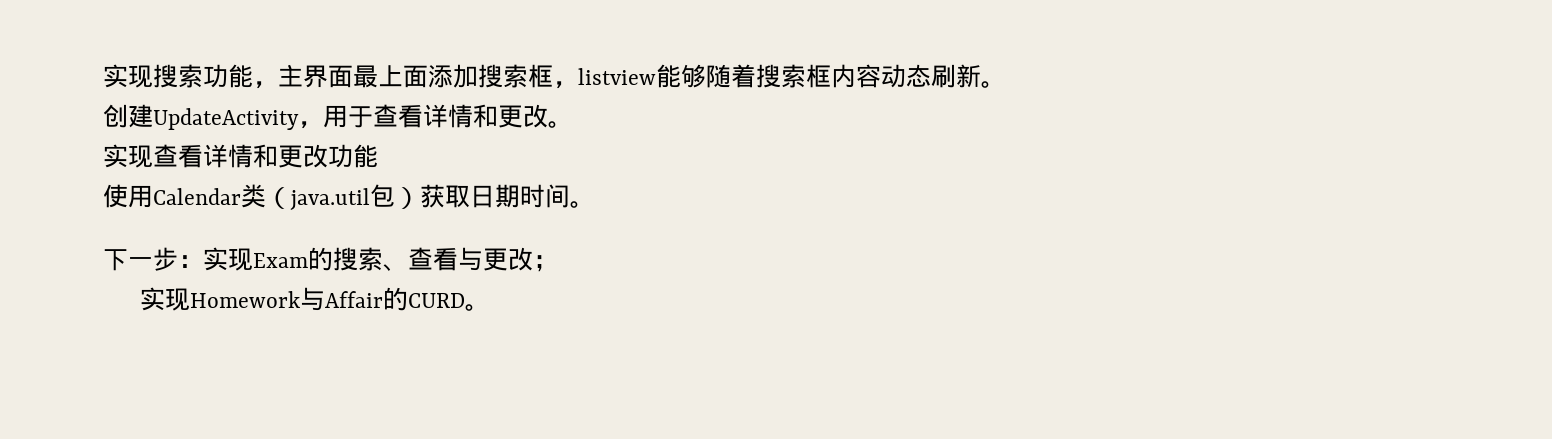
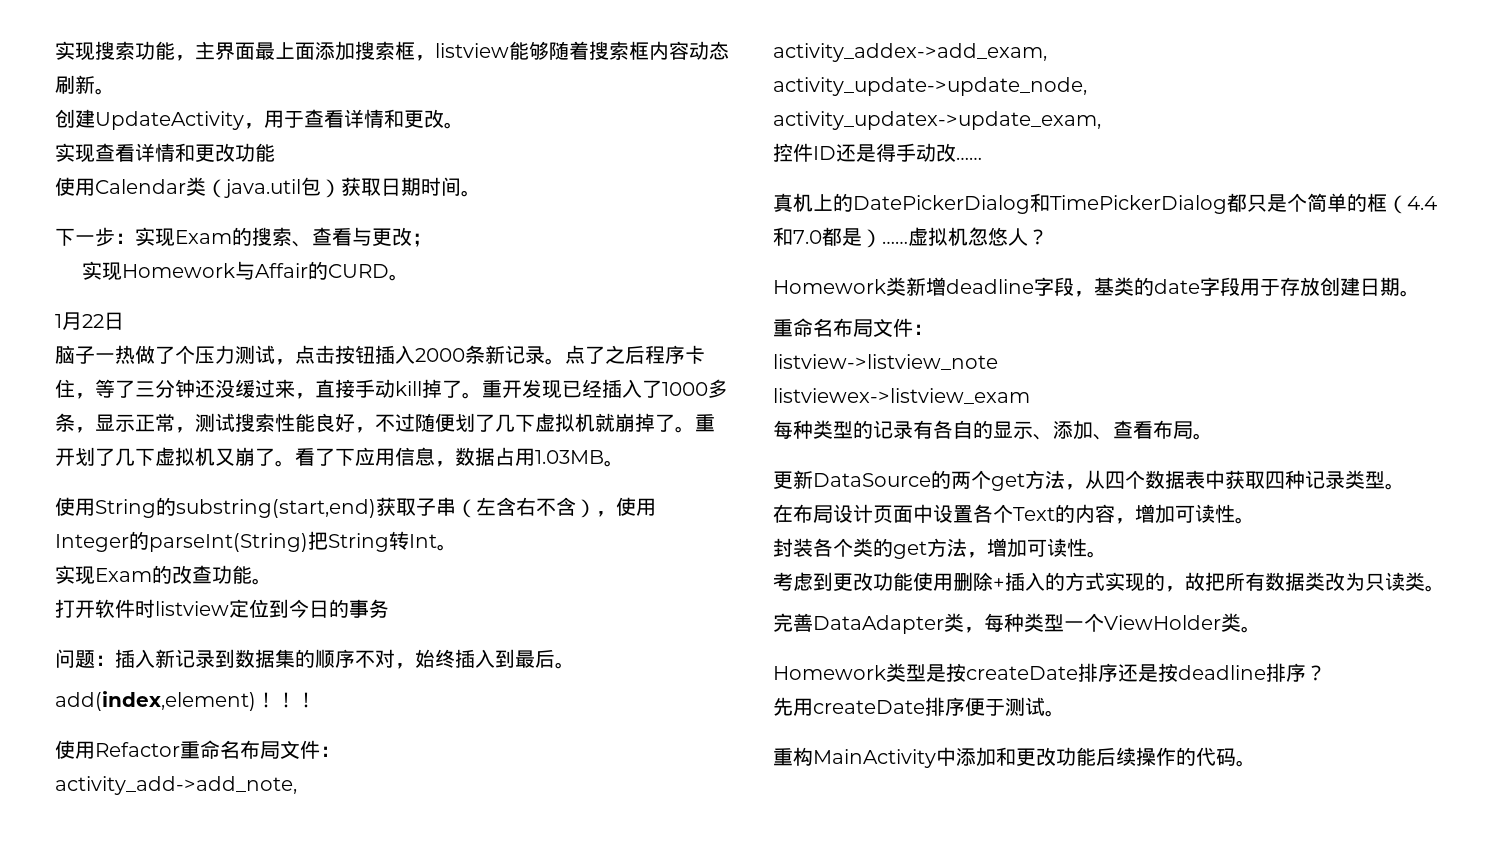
(490, 307) none -> [55,312,124,330] [55,345,705,365] [55,379,728,399] [55,413,715,433] [55,447,624,467] [55,497,656,518] [55,531,457,552] [55,565,272,585] [55,599,389,618] [55,649,575,669] [55,691,316,711] [55,740,340,759] [55,776,297,795] [773,43,1047,62] [773,77,1087,96] [773,111,1101,130] [773,143,982,162] [773,193,1437,214] [773,227,1048,248] [773,277,1420,297] [773,318,933,337] [773,354,998,370] [773,388,1030,404] [773,420,1213,440] [773,470,1405,491] [773,504,1255,524] [773,538,1107,559] [773,572,1445,592] [773,613,1261,634] [773,663,1326,682] [773,697,1065,717] [773,747,1256,768] // 1月22日 // 脑子一热做了个压力测试，点击按钮插入2000条新记录。点了之后程序卡住，等了三分钟还没缓过来，直接手动kill掉了。重开发现已经插入了1000多条，显示正常，测试搜索性能良好，不过随便划了几下虚拟机就崩掉了。重开划了几下虚拟机又崩了。看了下应用信息，数据占用1.03MB。 // 使用String的substring(start,end)获取子串（左含右不含），使用Integer的parseInt(String)把String转Int。 // 实现Exam的改查功能。 // 打开软件时listview定位到今日的事务 // 问题：插入新记录到数据集的顺序不对，始终插入到最后。 // add(index,element)！！！ // 使用Refactor重命名布局文件： // activity_add->add_note, // activity_addex->add_exam, // activity_update->update_node, // activity_updatex->update_exam, // 控件ID还是得手动改…… // 真机上的DatePickerDialog和TimePickerDialog都只是个简单的框（4.4和7.0都是）……虚拟机忽悠人？ // Homework类新增deadline字段，基类的date字段用于存放创建日期。 // 重命名布局文件： // listview->listview_note // listviewex->listview_exam // 每种类型的记录有各自的显示、添加、查看布局。 // 更新DataSource的两个get方法，从四个数据表中获取四种记录类型。 // 在布局设计页面中设置各个Text的内容，增加可读性。 // 封装各个类的get方法，增加可读性。 // 考虑到更改功能使用删除+插入的方式实现的，故把所有数据类改为只读类。 // 完善DataAdapter类，每种类型一个ViewHolder类。 // Homework类型是按createDate排序还是按deadline排序？ // 先用createDate排序便于测试。 // 重构MainActivity中添加和更改功能后续操作的代码。

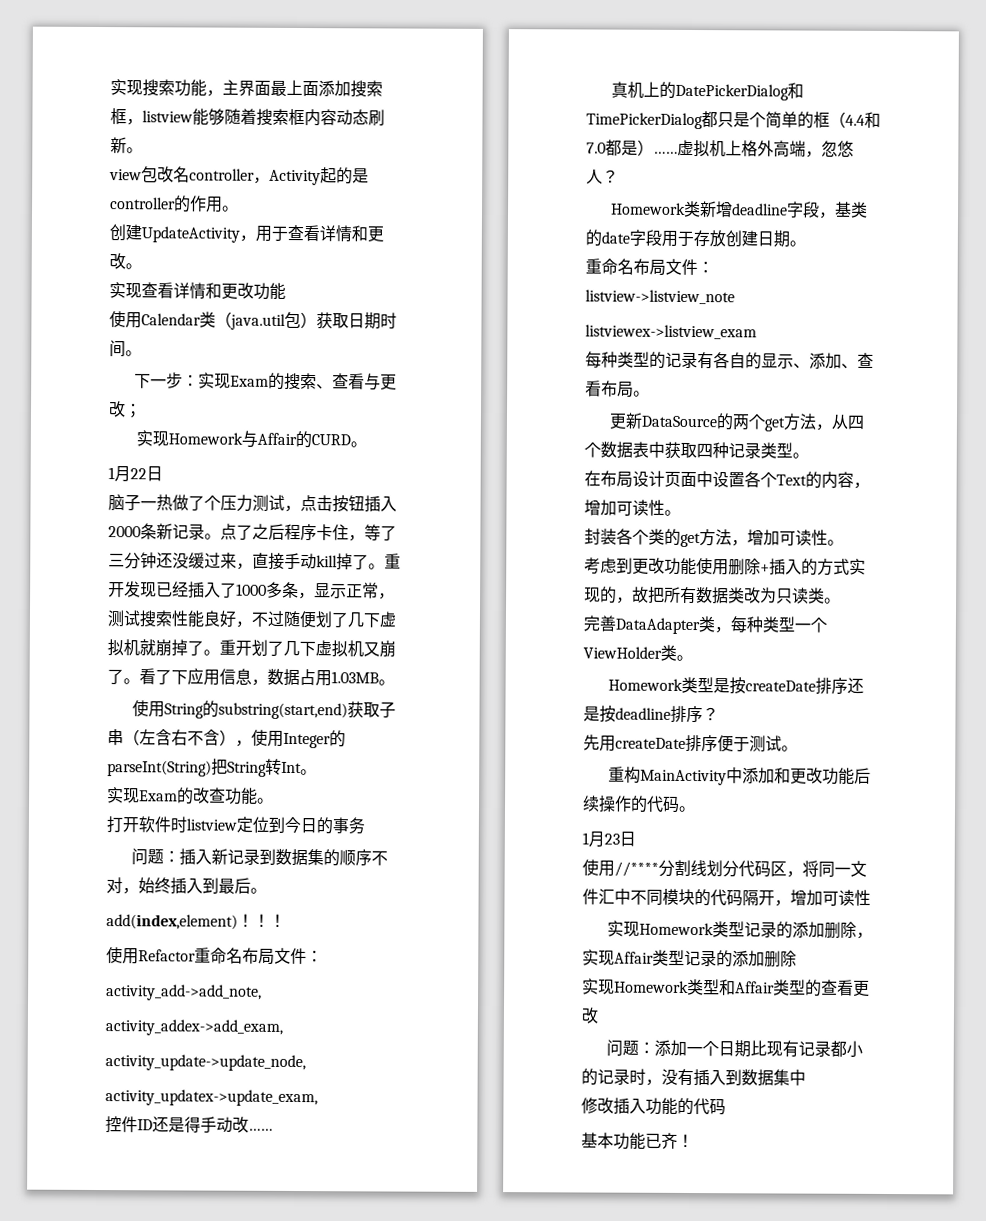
(115, 91) none -> [109,166,369,186] [110,195,239,213] // view包改名controller，Activity起的是controller的作用。
(968, 236) none -> [725,140,822,158] 上格外高端，
(1256, 763) none -> [582,831,636,848] [582,859,867,878] [582,888,871,907] [607,920,874,939] [582,949,797,968] [582,978,870,997] [581,1007,598,1024] [606,1039,864,1058] [581,1068,806,1087] [581,1097,726,1116] [581,1132,694,1150] // 1月23日 // 使用//****分割线划分代码区，将同一文件汇中不同模块的代码隔开，增加可读性 // 实现Homework类型记录的添加删除，实现Affair类型记录的添加删除 // 实现Homework类型和Affair类型的查看更改 // 问题：添加一个日期比现有记录都小的记录时，没有插入到数据集中 // 修改插入功能的代码 // 基本功能已齐！

